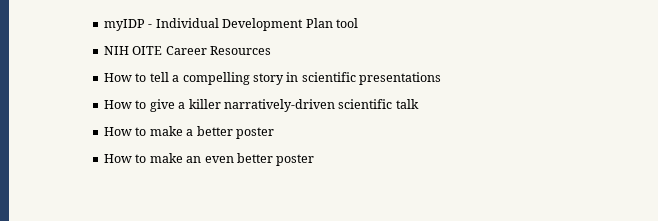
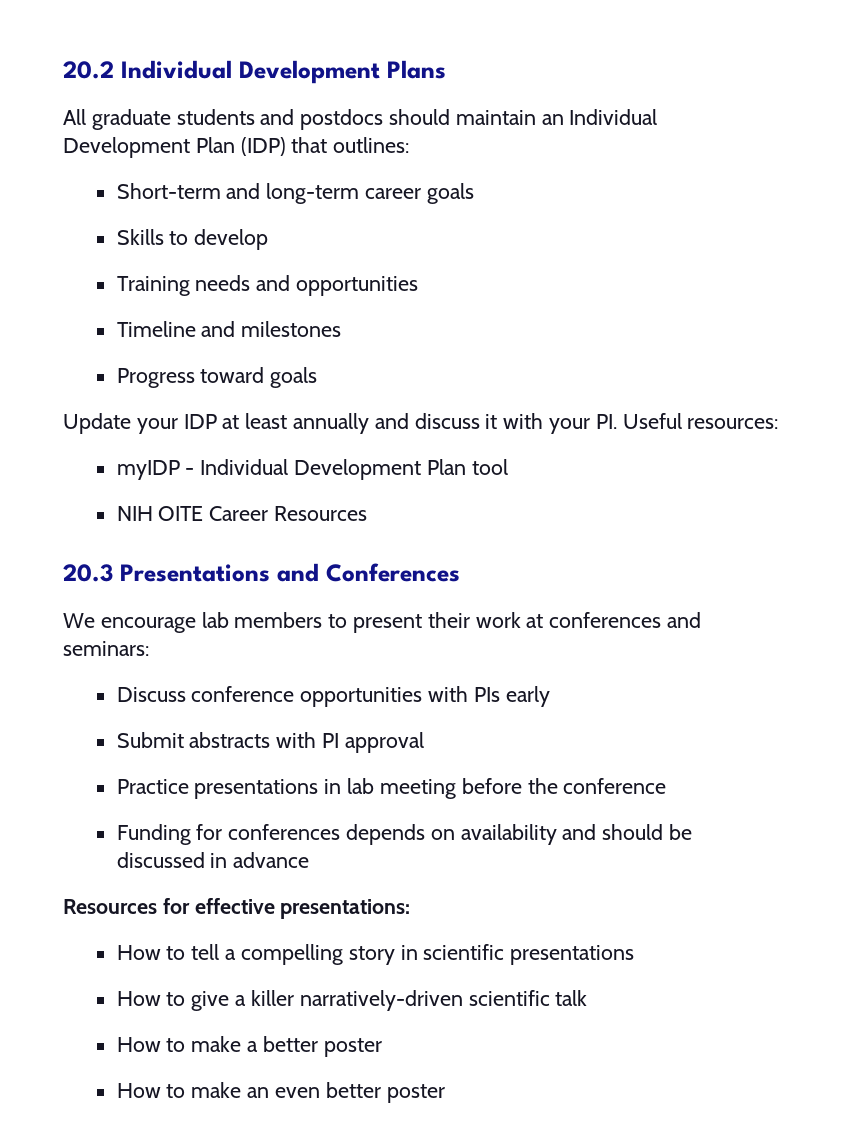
(104, 25) none -> [63,60,446,84] [63,109,658,130] [63,137,410,158] [116,183,474,204] [116,229,269,250] [116,275,419,296] [116,321,342,337] [116,367,318,388] [63,413,779,434] 20.2 Individual Development Plans // All graduate students and postdocs should maintain an Individual Development Plan (IDP) that outlines: // Short-term and long-term career goals // Skills to develop // Training needs and opportunities // Timeline and milestones // Progress toward goals // Update your IDP at least annually and discuss it with your PI. Useful resources: //
(272, 50) none -> [63,563,460,582] [63,612,702,633] [63,641,149,656] [116,686,550,707] [116,732,424,753] [116,778,667,799] [116,824,693,845] [116,852,310,868] [63,898,411,919] // 20.3 Presentations and Conferences // We encourage lab members to present their work at conferences and seminars: // Discuss conference opportunities with PIs early // Submit abstracts with PI approval // Practice presentations in lab meeting before the conference // Funding for conferences depends on availability and should be discussed in advance // Resources for effective presentations:

